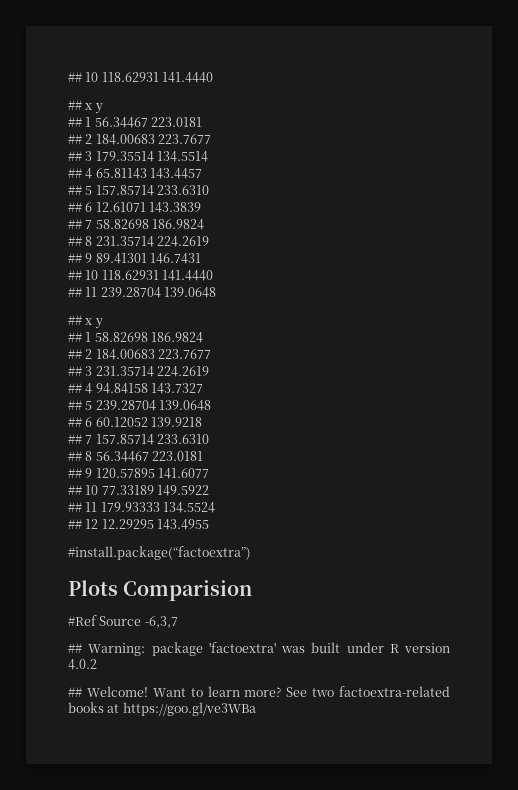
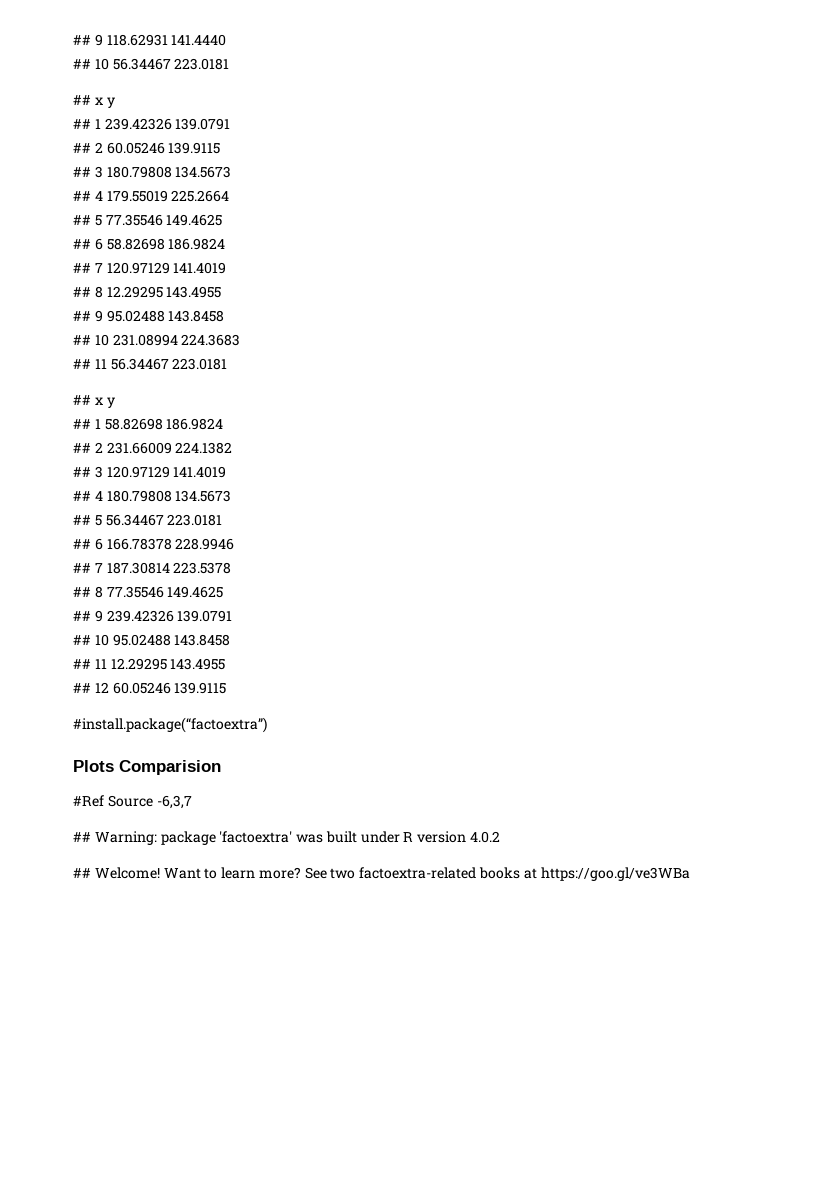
[68,72,214,83] [68,100,103,114] [68,117,203,128] [68,134,212,145] [68,151,209,162] [68,168,203,179] [68,185,210,196] [68,202,202,213] [68,219,205,230] [68,236,210,247] [68,253,202,264] [68,270,214,281] [68,287,217,298] ## 10 118.62931 141.4440 // ## x y // ## 1 56.34467 223.0181 // ## 2 184.00683 223.7677 // ## 3 179.35514 134.5514 // ## 4 65.81143 143.4457 // ## 5 157.85714 233.6310 // ## 6 12.61071 143.3839 // ## 7 58.82698 186.9824 // ## 8 231.35714 224.2619 // ## 9 89.41301 146.7431 // ## 10 118.62931 141.4440 // ## 11 239.28704 139.0648 -> [73,34,227,46] [73,58,230,70] [73,95,115,108] [73,118,231,130] [73,142,221,154] [73,166,232,178] [73,190,230,202] [73,214,223,226] [73,238,226,250] [73,262,227,274] [73,286,222,298] [73,310,225,322] [73,334,241,346] [73,358,228,370] ## 9 118.62931 141.4440 // ## 10 56.34467 223.0181 // ## x y // ## 1 239.42326 139.0791 // ## 2 60.05246 139.9115 // ## 3 180.79808 134.5673 // ## 4 179.55019 225.2664 // ## 5 77.35546 149.4625 // ## 6 58.82698 186.9824 // ## 7 120.97129 141.4019 // ## 8 12.29295 143.4955 // ## 9 95.02488 143.8458 // ## 10 231.08994 224.3683 // ## 11 56.34467 223.0181
[95,349,212,360] [68,366,210,377] [68,383,204,394] [68,400,212,411] [68,417,203,427] [68,434,210,445] [68,451,204,462] [68,468,210,479] [68,485,210,496] [68,502,216,513] 184.00683 223.7677 // ## 3 231.35714 224.2619 // ## 4 94.84158 143.7327 // ## 5 239.28704 139.0648 // ## 6 60.12052 139.9218 // ## 7 157.85714 233.6310 // ## 8 56.34467 223.0181 // ## 9 120.57895 141.6077 // ## 10 77.33189 149.5922 // ## 11 179.93333 134.5524 -> [106,442,233,454] [73,466,227,478] [73,490,232,502] [73,514,223,526] [73,538,235,550] [73,562,232,574] [73,586,224,598] [73,610,233,622] [73,634,231,646] [73,658,226,670] 231.66009 224.1382 // ## 3 120.97129 141.4019 // ## 4 180.79808 134.5673 // ## 5 56.34467 223.0181 // ## 6 166.78378 228.9946 // ## 7 187.30814 223.5378 // ## 8 77.35546 149.4625 // ## 9 239.42326 139.0791 // ## 10 95.02488 143.8458 // ## 11 12.29295 143.4955
[101,519,210,530] 12.29295 143.4955 -> [112,682,227,694] 60.05246 139.9115

